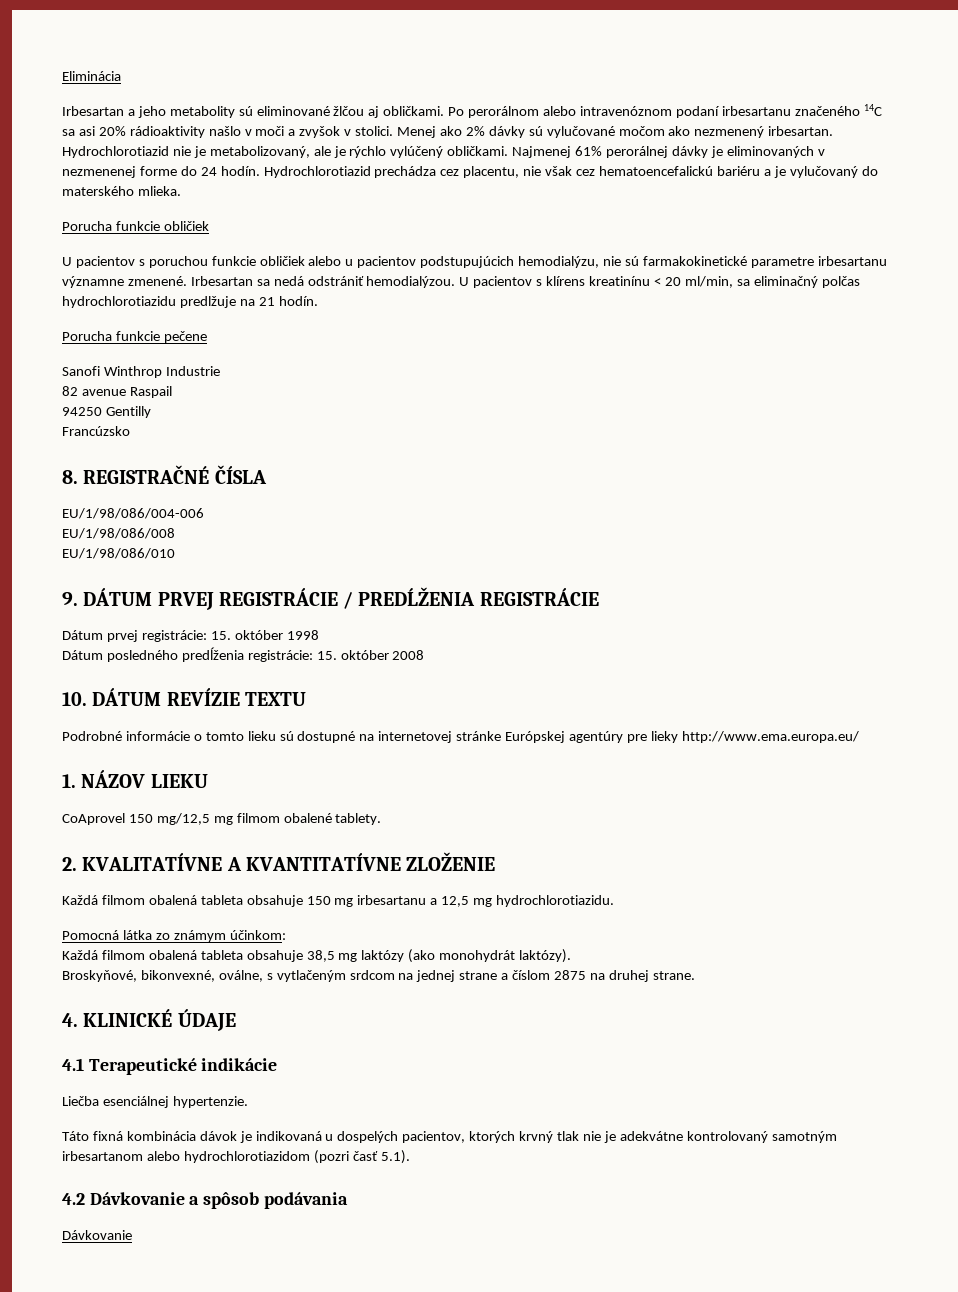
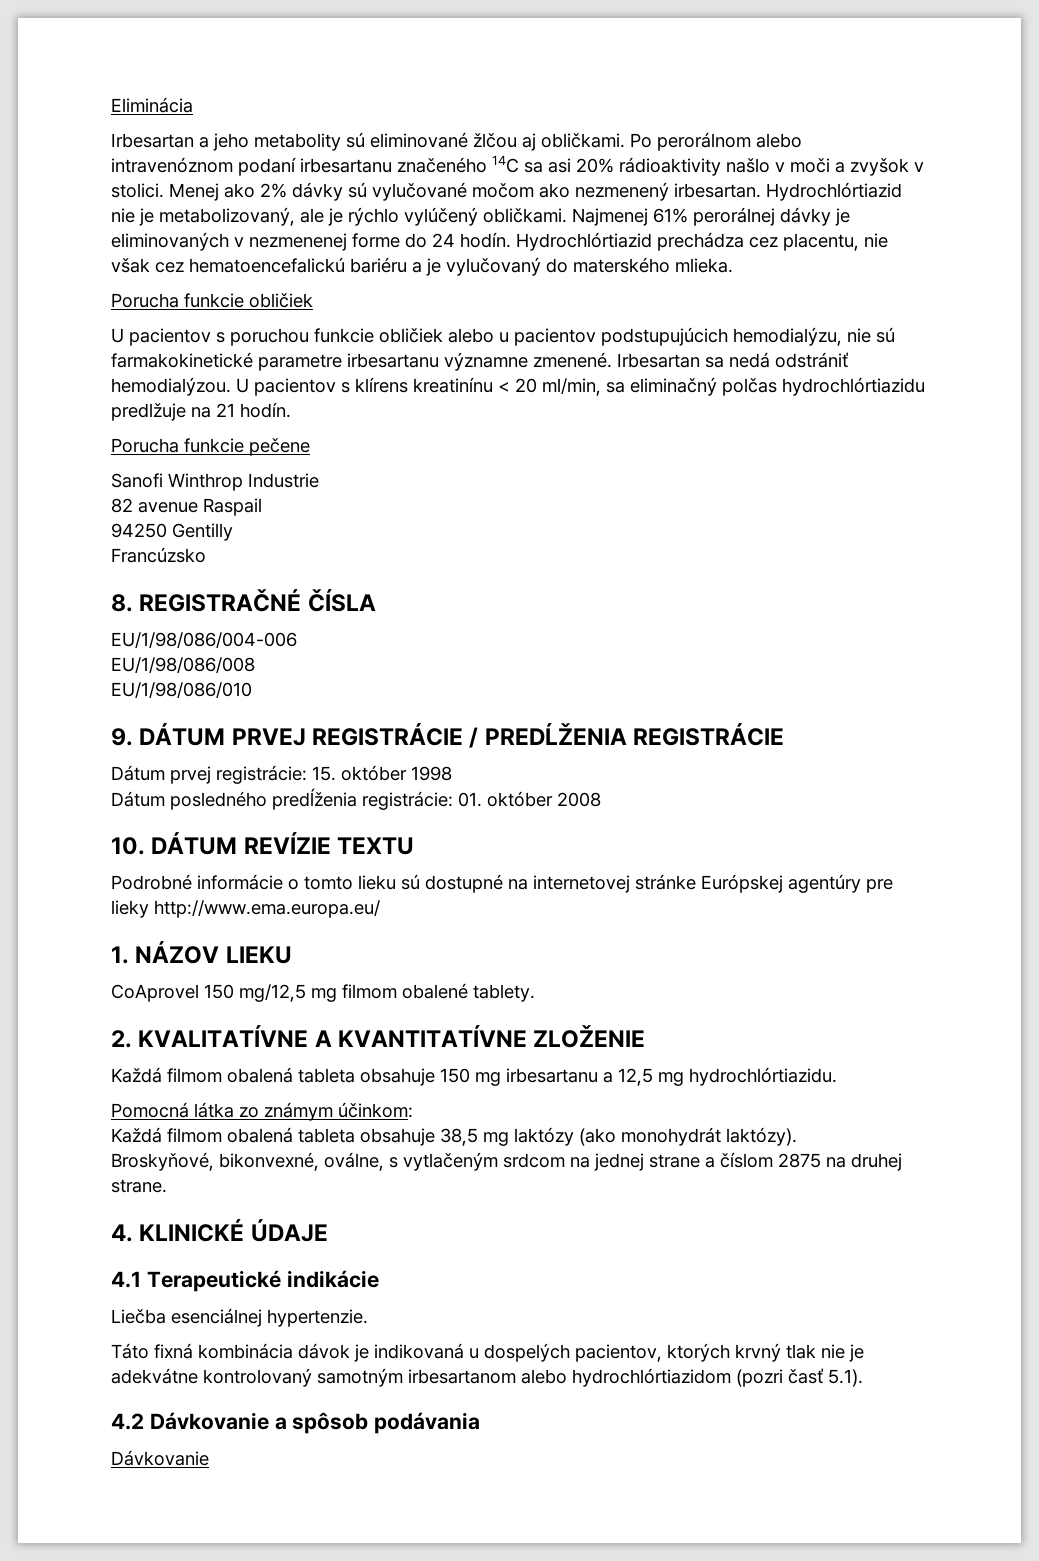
[62,146,169,158] Hydrochlorotiazid -> [766,182,902,201] Hydrochlórtiazid
[263,166,371,178] Hydrochlorotiazid -> [516,232,652,251] Hydrochlórtiazid
[62,296,176,308] hydrochlorotiazidu -> [782,377,925,396] hydrochlórtiazidu
[316,651,337,660] 15. -> [458,792,482,807] 01.
[496,895,615,907] hydrochlorotiazidu. -> [689,1067,837,1086] hydrochlórtiazidu.
[183,1151,310,1163] hydrochlorotiazidom -> [572,1368,731,1387] hydrochlórtiazidom

